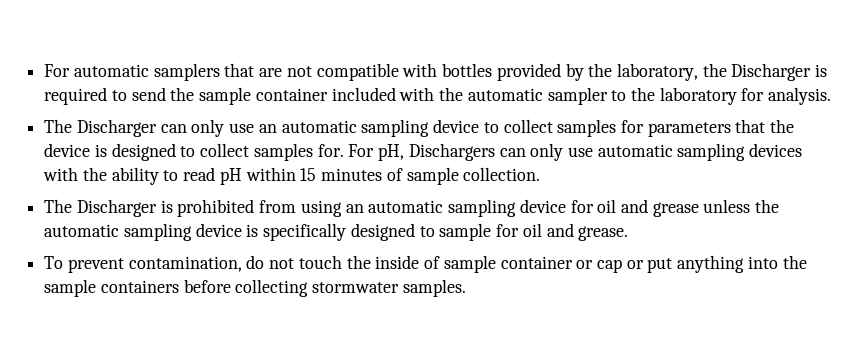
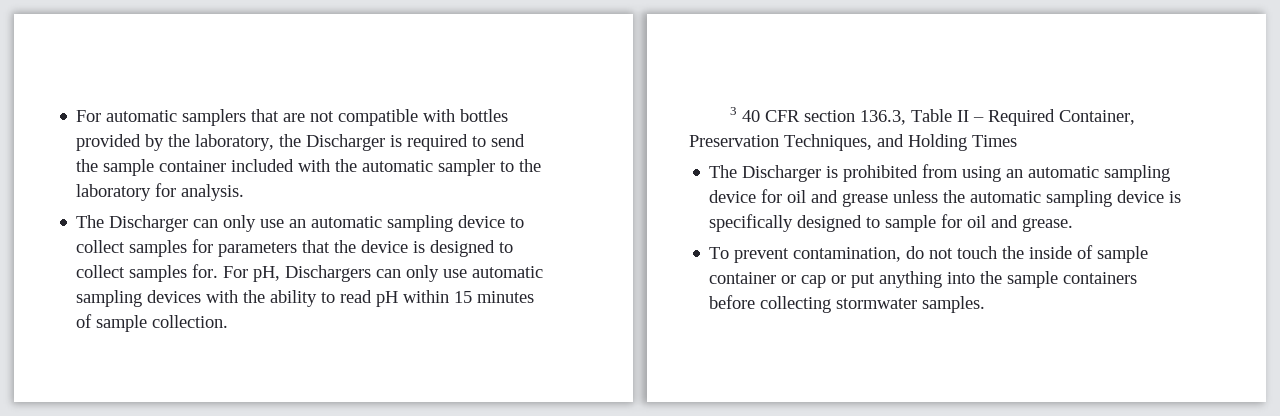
(541, 174) none -> [730,107,1136,126] [689,134,1017,151] // 3 40 CFR section 136.3, Table II – Required Container, Preservation Techniques, and Holding Times

